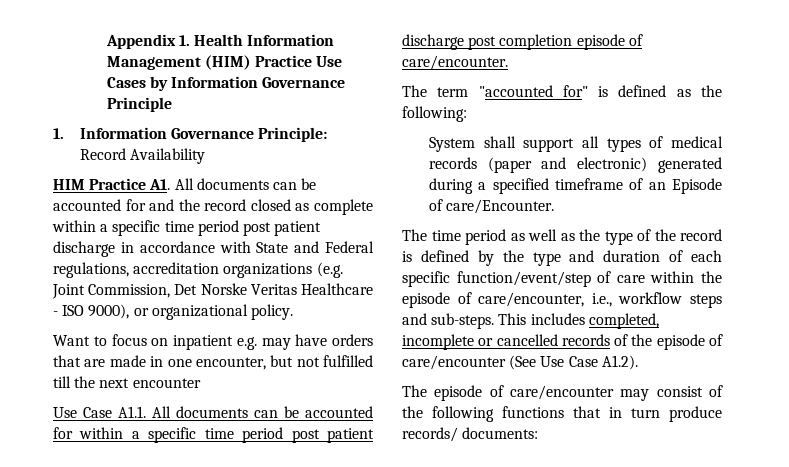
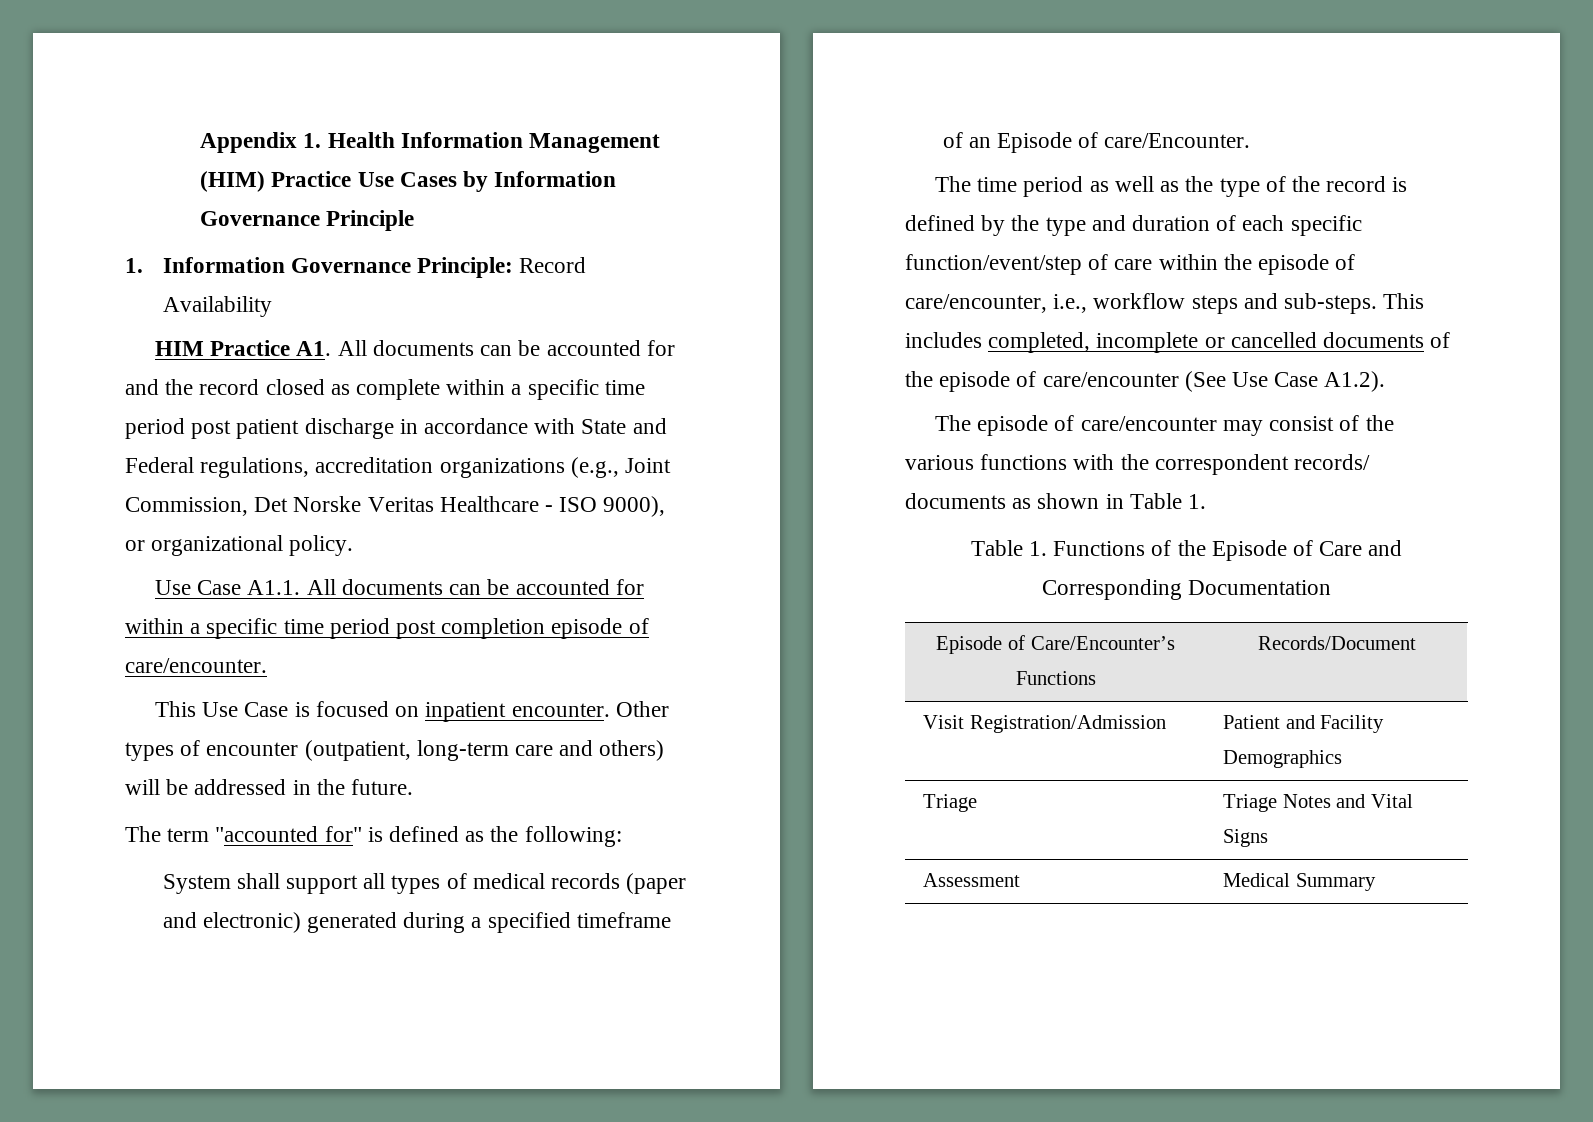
[316,262,343,278] (e.g. -> [570,457,619,478] (e.g.,
[53,334,373,350] [53,355,373,370] [53,376,201,388] // Want to focus on inpatient e.g. may have orders that are made in one encounter, but not fulfilled till the next encounter -> (354, 545) none
[327,428,374,443] [402,34,497,50] patient discharge post -> (437, 629) none
(508, 62) none -> [155,701,669,722] [125,740,665,761] [125,779,414,795] // This Use Case is focused on inpatient encounter. Other types of encounter (outpatient, long-term care and others) will be addressed in the future.
[561,334,610,346] records -> [1323,332,1425,348] documents
[432,406,722,422] [402,427,539,442] following functions that in turn produce records/ documents: -> [905,454,1371,475] [905,493,1207,509] [970,540,1403,561] [1041,579,1332,600] [936,635,1175,654] [1015,671,1096,685] [1257,636,1416,650] [923,715,1166,733] [1223,715,1385,733] [1223,750,1343,768] [923,794,978,812] [1223,794,1413,812] [1223,829,1269,847] [923,873,1021,887] [1223,873,1376,891] various functions with the correspondent records/ documents as shown in Table 1. // Table 1. Functions of the Episode of Care and Corresponding Documentation // Episode of Care/Encounter’s Functions | Records/Document // Visit Registration/Admission | Patient and Facility Demographics // Triage | Triage Notes and Vital Signs // Assessment | Medical Summary

